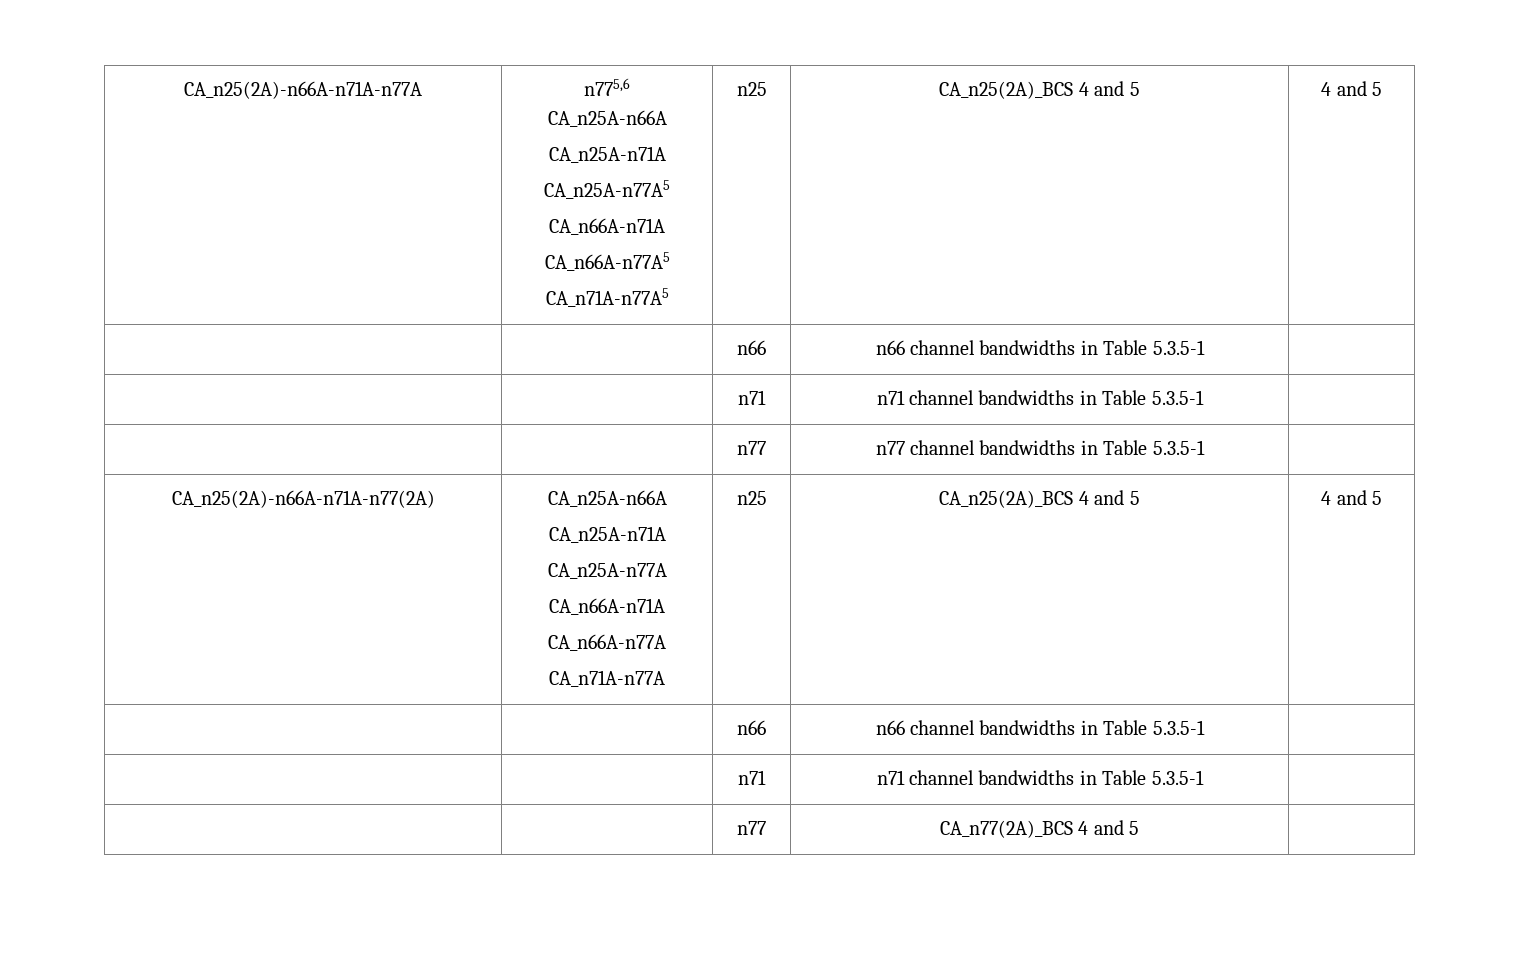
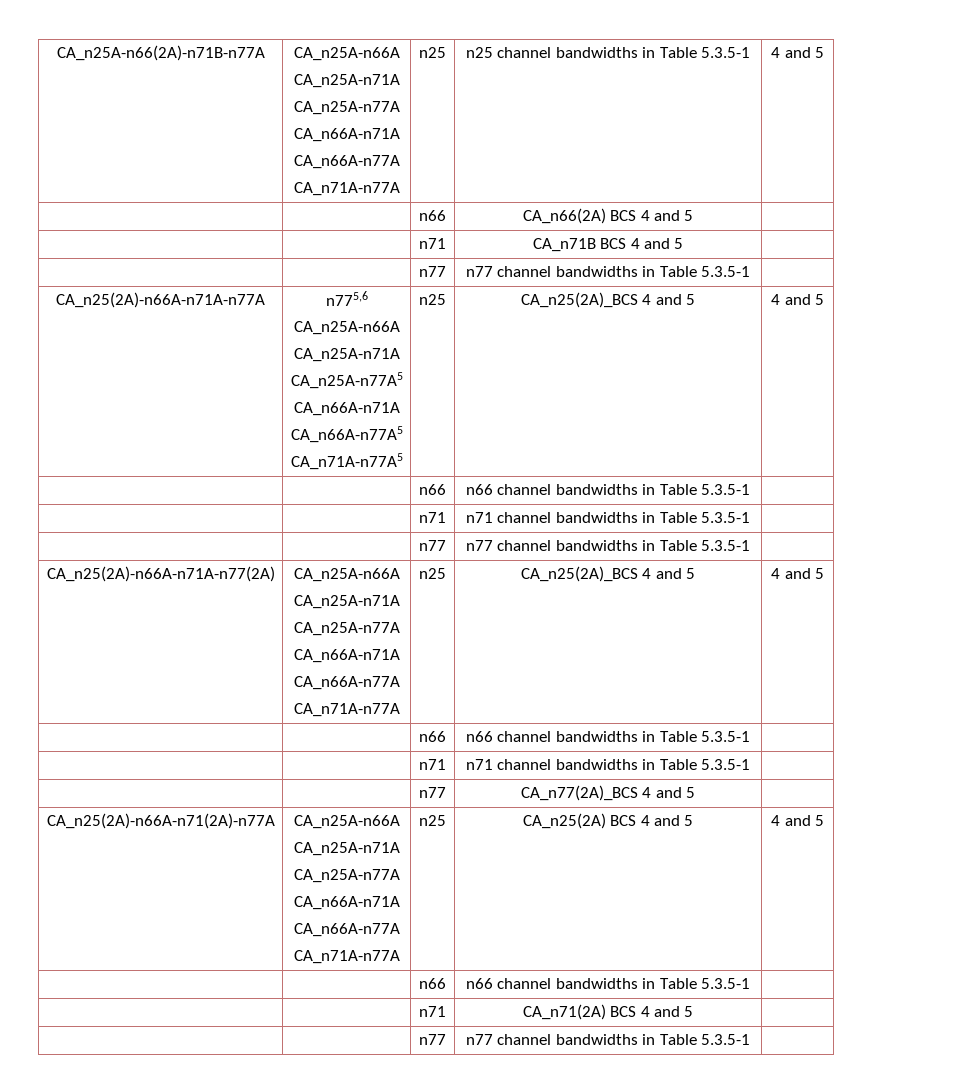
(184, 90) none -> [56,45,265,61] [293,47,400,61] [293,74,400,88] [293,101,400,115] [293,128,400,142] [293,155,400,169] [293,182,400,196] [419,47,446,58] [465,47,751,58] [771,47,824,58] [419,210,446,221] [522,208,694,224] [419,238,446,249] [532,238,684,252] [419,266,446,277] [465,266,751,277] CA_n25A-n66(2A)-n71B-n77A | CA_n25A-n66A // CA_n25A-n71A // CA_n25A-n77A // CA_n66A-n71A // CA_n66A-n77A // CA_n71A-n77A | n25 | n25 channel bandwidths in Table 5.3.5-1 | 4 and 5 // | | n66 | CA_n66(2A) BCS 4 and 5 | // | | n71 | CA_n71B BCS 4 and 5 | // | | n77 | n77 channel bandwidths in Table 5.3.5-1 | //
(1140, 828) none -> [46,813,275,829] [293,815,400,829] [293,842,400,856] [293,869,400,883] [293,896,400,910] [293,923,400,937] [293,950,400,964] [419,815,446,826] [522,813,694,829] [771,815,824,826] [419,978,446,989] [465,978,751,989] [419,1006,446,1017] [522,1004,694,1020] [419,1034,446,1045] [465,1034,751,1045] // CA_n25(2A)-n66A-n71(2A)-n77A | CA_n25A-n66A // CA_n25A-n71A // CA_n25A-n77A // CA_n66A-n71A // CA_n66A-n77A // CA_n71A-n77A | n25 | CA_n25(2A) BCS 4 and 5 | 4 and 5 // | | n66 | n66 channel bandwidths in Table 5.3.5-1 | // | | n71 | CA_n71(2A) BCS 4 and 5 | // | | n77 | n77 channel bandwidths in Table 5.3.5-1 |

